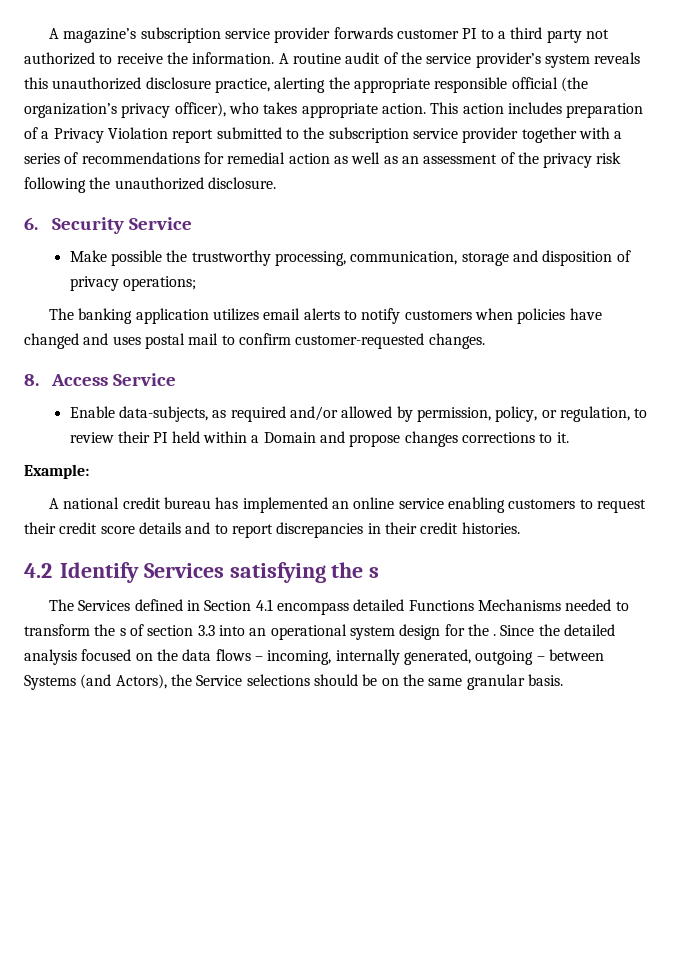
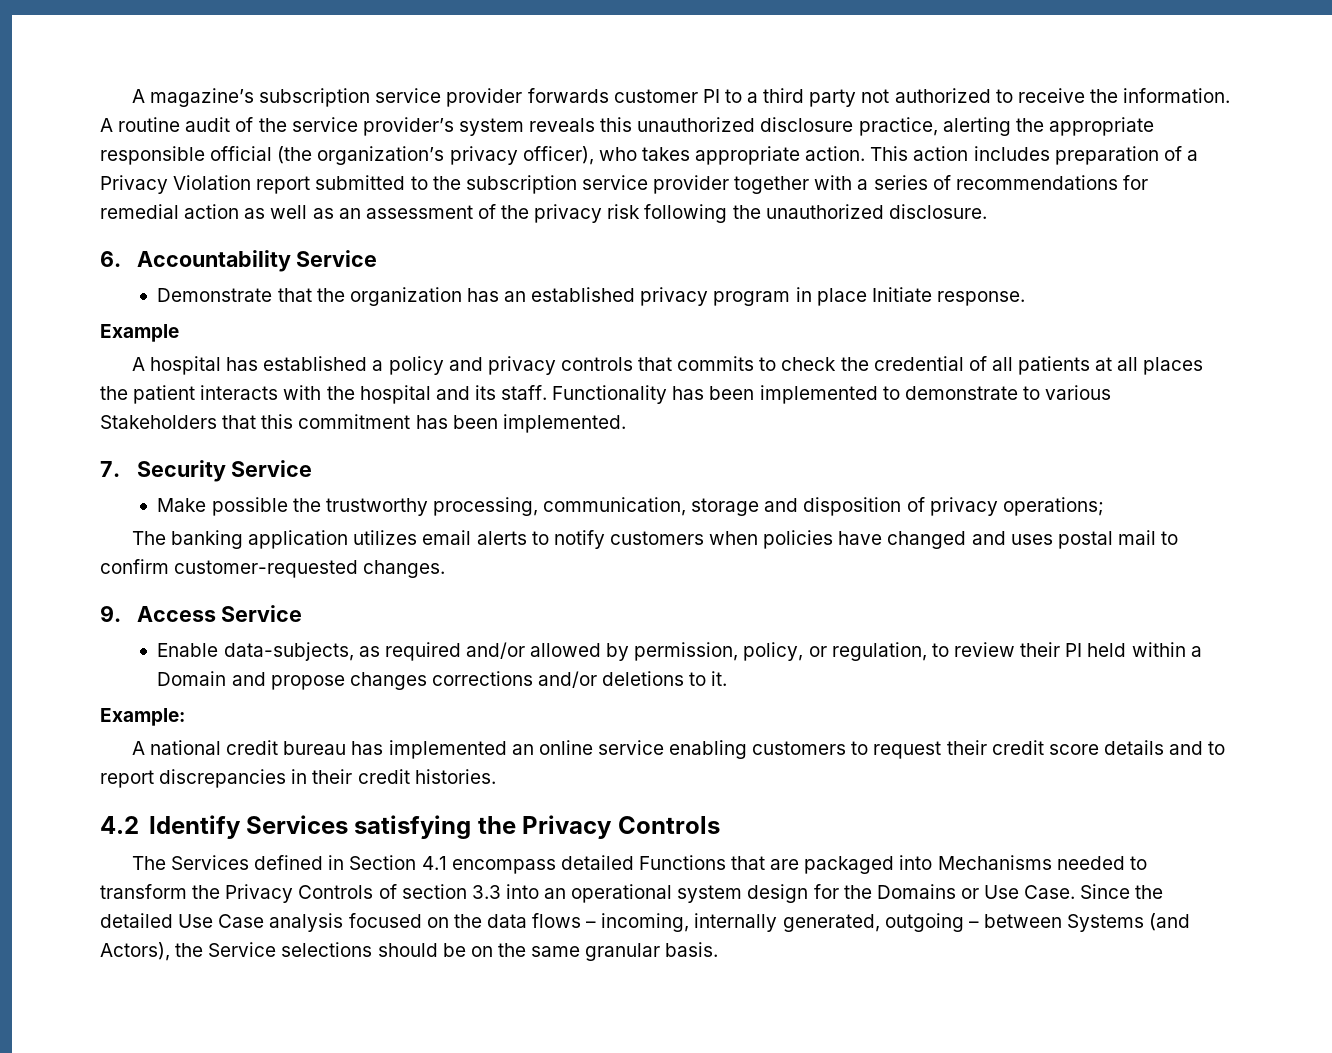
(38, 223) none -> [136,250,378,272] [157,287,1025,306] [100,324,179,342] [131,356,1204,375] [100,385,1112,404] [100,414,626,433] [100,461,120,477] Accountability Service // Demonstrate that the organization has an established privacy program in place Initiate response. // Example // A hospital has established a policy and privacy controls that commits to check the credential of all patients at all places the patient interacts with the hospital and its staff. Functionality has been implemented to demonstrate to various Stakeholders that this commitment has been implemented. // 7.
[24,374,39,386] 8. -> [100,605,121,622] 9.
(535, 437) none -> [538,671,685,688] and/or deletions
[369,567,380,578] s -> [522,815,720,839] Privacy Controls
(474, 605) none -> [731,855,933,874] that are packaged into
[119,628,126,636] s -> [225,884,374,903] Privacy Controls
[493,634,497,636] . -> [876,884,1076,899] Domains or Use Case.
(616, 630) none -> [178,914,265,928] Use Case

